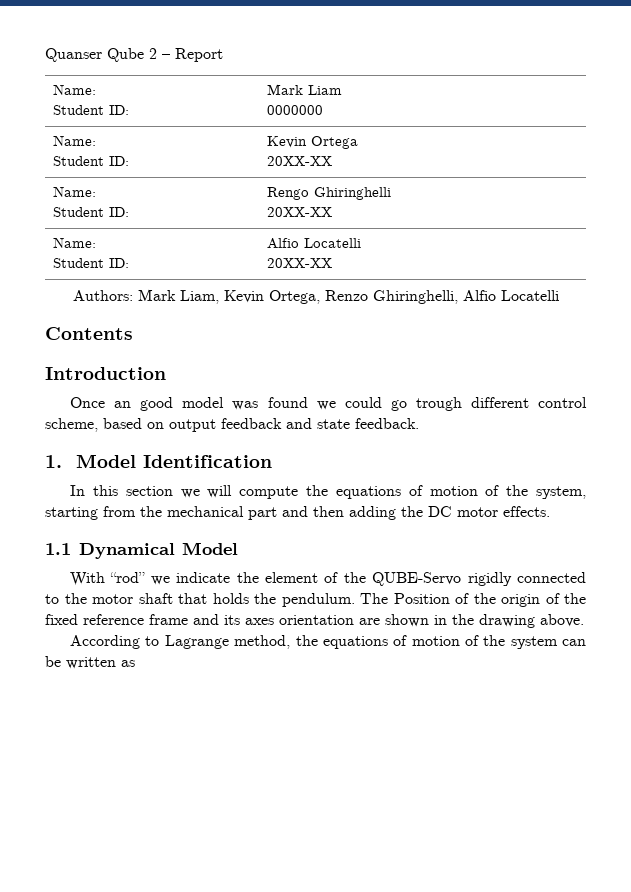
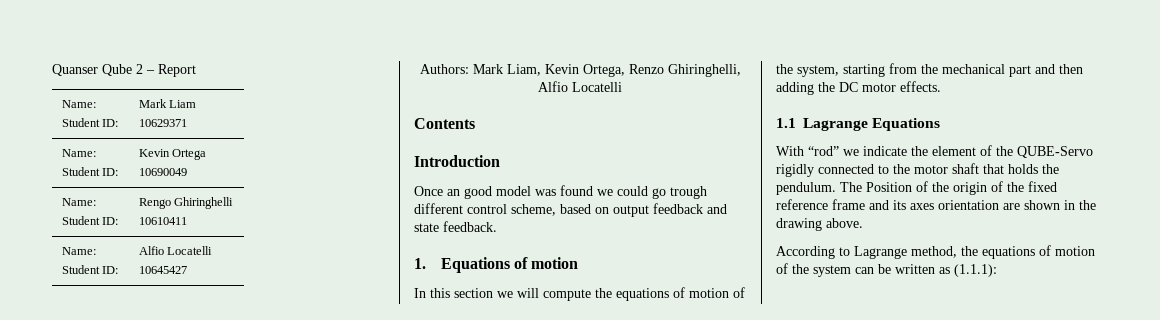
[267,105,324,115] 0000000 -> [138,119,187,127] 10629371
[267,156,333,166] 20XX-XX -> [138,168,187,176] 10690049
[267,207,333,217] 20XX-XX -> [138,217,187,225] 10610411
[267,258,333,268] 20XX-XX -> [138,266,187,274] 10645427
[76,454,273,468] Model Identification -> [440,257,579,273] Equations of motion
[79,542,238,559] Dynamical Model -> [803,118,941,131] Lagrange Equations
(135, 663) none -> [954,264,997,277] (1.1.1):

